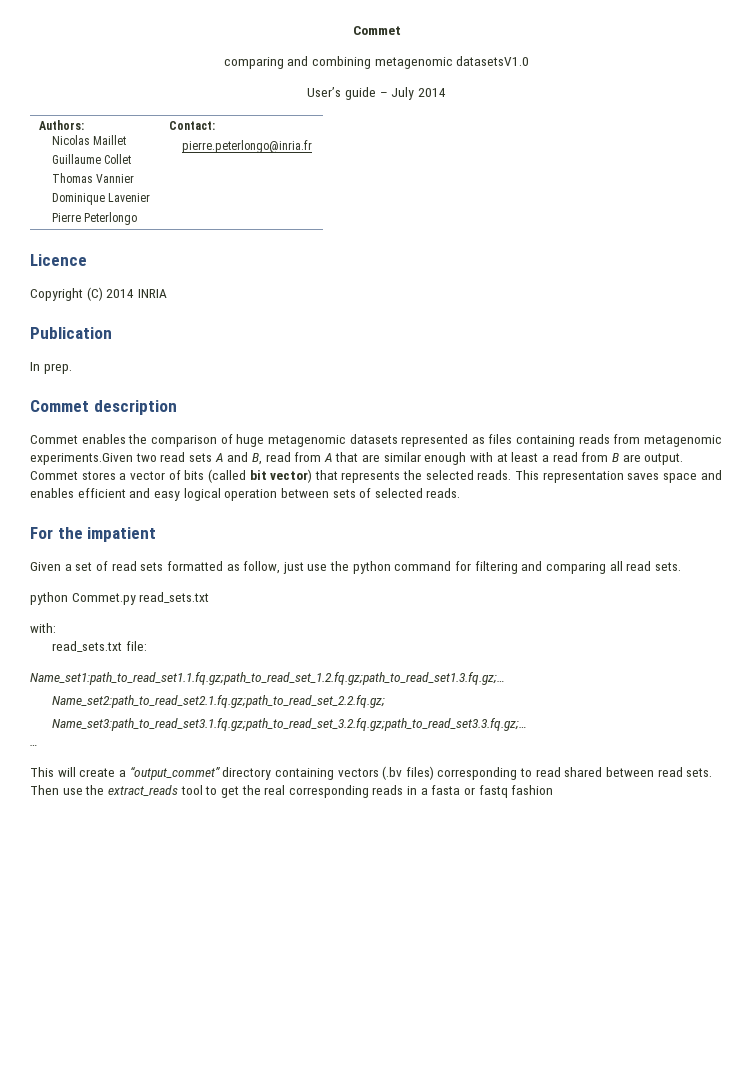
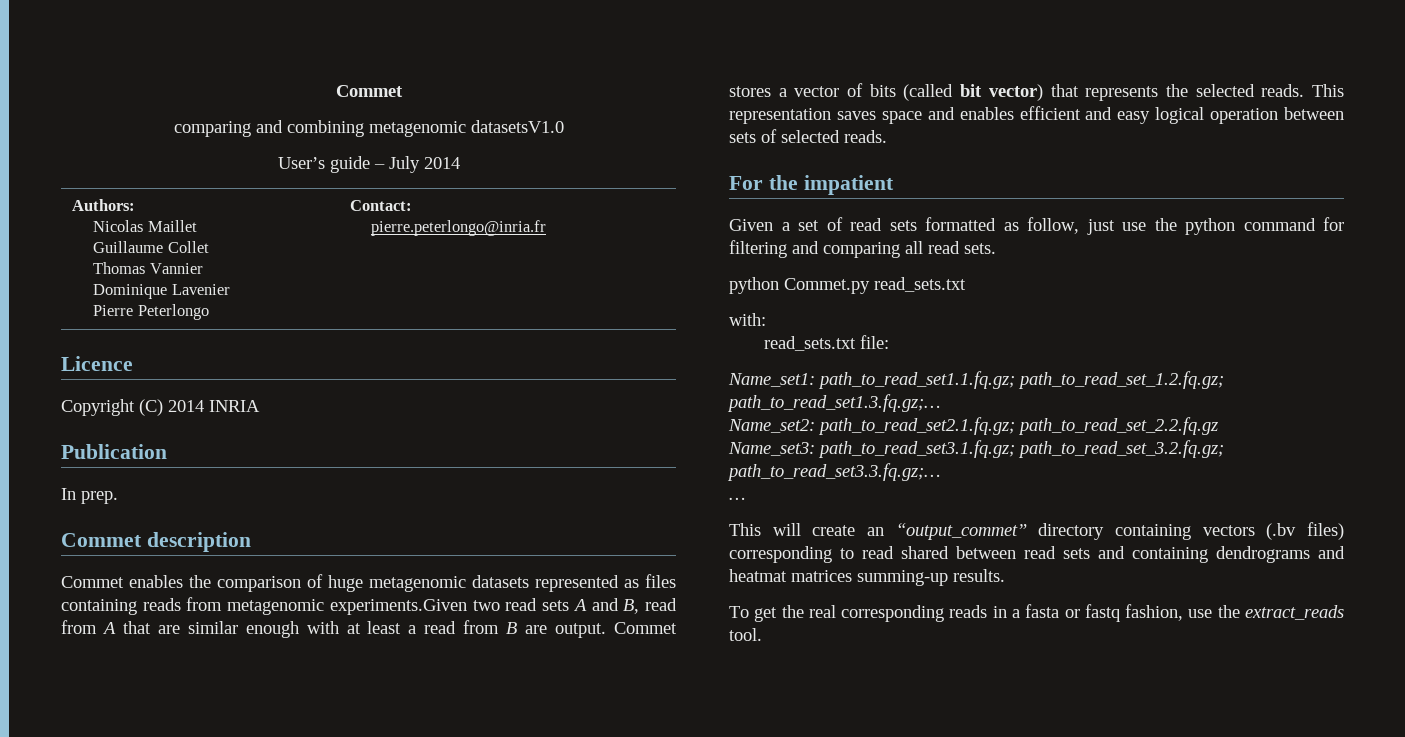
[30,672,505,685] [52,695,386,708] [52,718,528,731] Name_set1:path_to_read_set1.1.fq.gz;path_to_read_set_1.2.fq.gz;path_to_read_set1.3.fq.gz;… // Name_set2:path_to_read_set2.1.fq.gz;path_to_read_set_2.2.fq.gz; // Name_set3:path_to_read_set3.1.fq.gz;path_to_read_set_3.2.fq.gz;path_to_read_set3.3.fq.gz;… -> [728,371,1224,389] [727,394,940,412] [728,417,1218,435] [728,440,1224,458] [727,463,940,481] Name_set1: path_to_read_set1.1.fq.gz; path_to_read_set_1.2.fq.gz; path_to_read_set1.3.fq.gz;… // Name_set2: path_to_read_set2.1.fq.gz; path_to_read_set_2.2.fq.gz // Name_set3: path_to_read_set3.1.fq.gz; path_to_read_set_3.2.fq.gz; path_to_read_set3.3.fq.gz;…
[118,770,126,777] a -> [867,527,884,536] an
[686,768,713,777] [30,785,218,796] sets. Then use the extract_reads tool to -> [1063,546,1345,563] [729,569,1005,586] [729,606,749,618] sets and containing dendrograms and heatmat matrices summing-up results. // To
[511,785,554,795] fashion -> [1125,604,1344,621] [729,628,762,641] fashion, use the extract_reads tool.

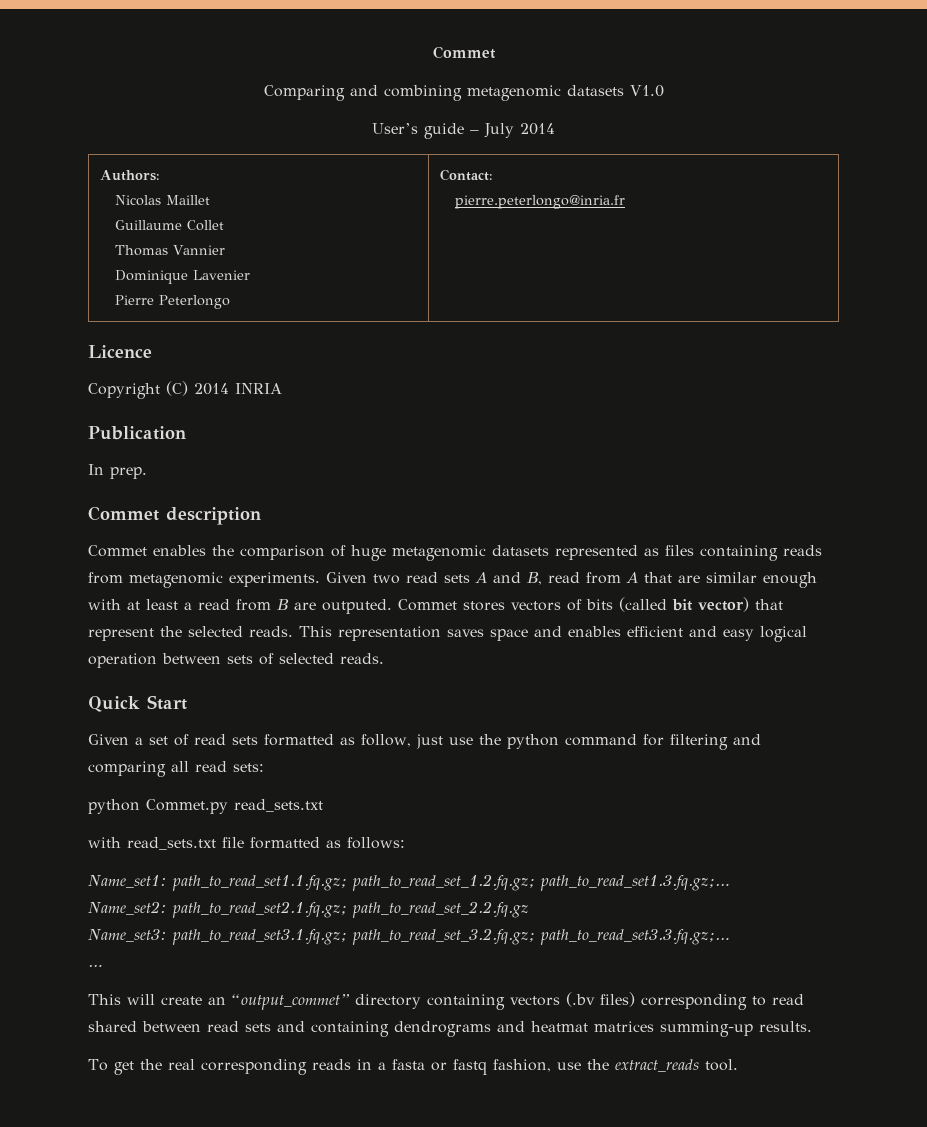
[173,121,251,137] comparing -> [263,85,345,101] Comparing
[470,120,564,133] datasetsV1.0 -> [566,85,664,97] datasets V1.0
[329,599,467,615] experiments.Given -> [229,572,367,587] experiments. Given
[555,623,607,638] output. -> [322,599,392,614] outputed.
[778,86,840,97] a vector -> [511,601,561,611] vectors
[1085,86,1159,101] represents -> [88,628,154,641] represent
[729,175,894,195] For the impatient -> [88,695,187,712] Quick Start
[964,243,996,254] sets. -> [233,763,264,772] sets:
[729,313,766,326] [764,335,890,351] with: // read_sets.txt file: -> [88,837,405,850] with read_sets.txt file formatted as follows:

